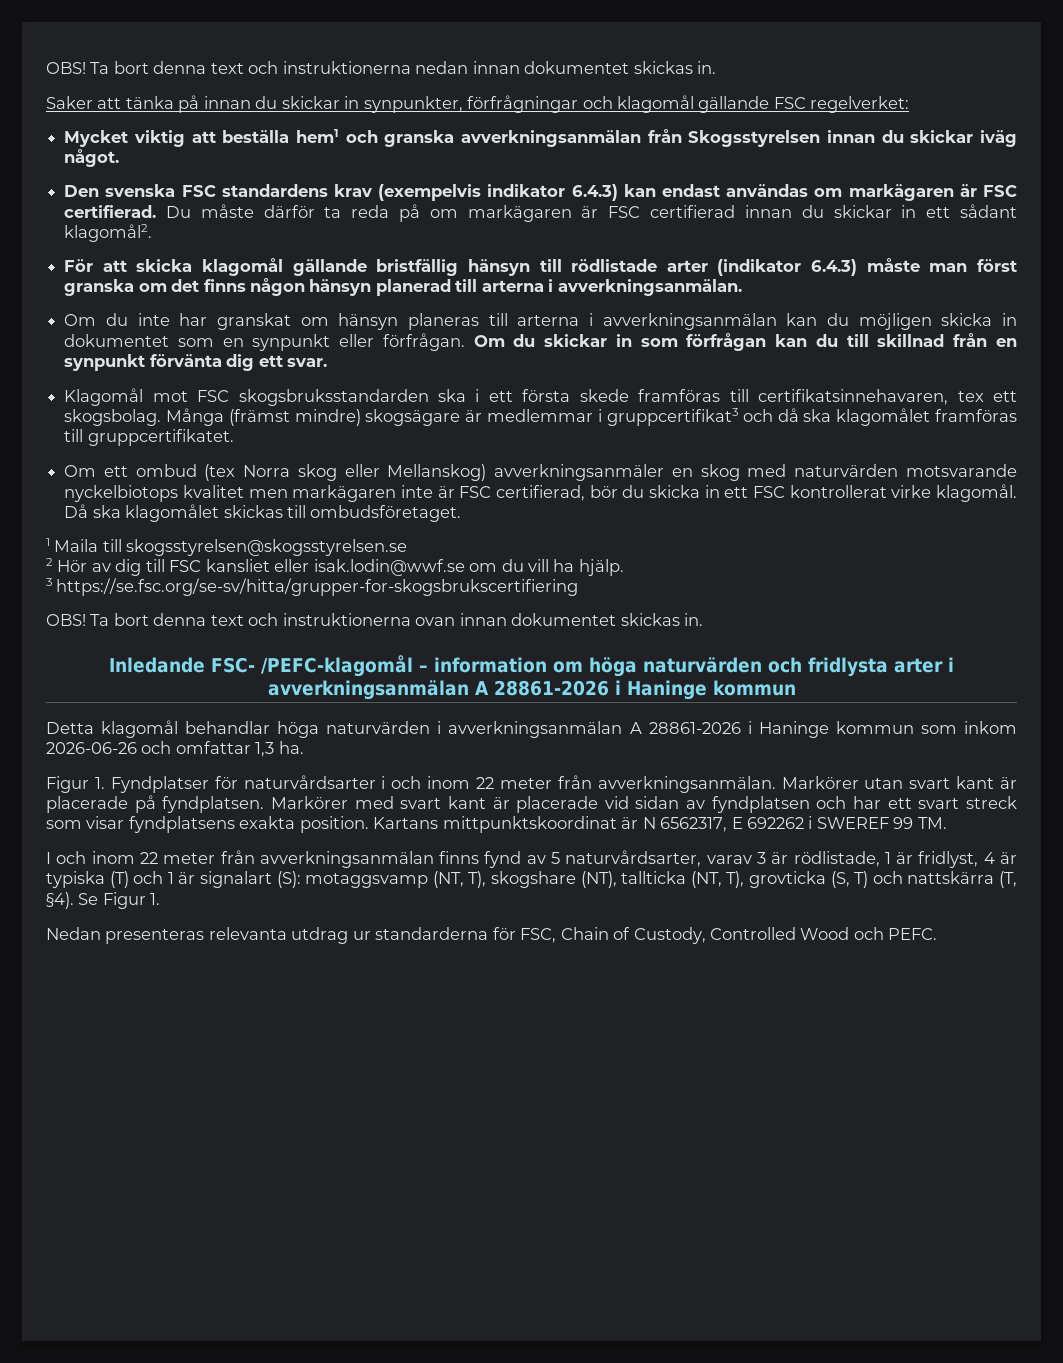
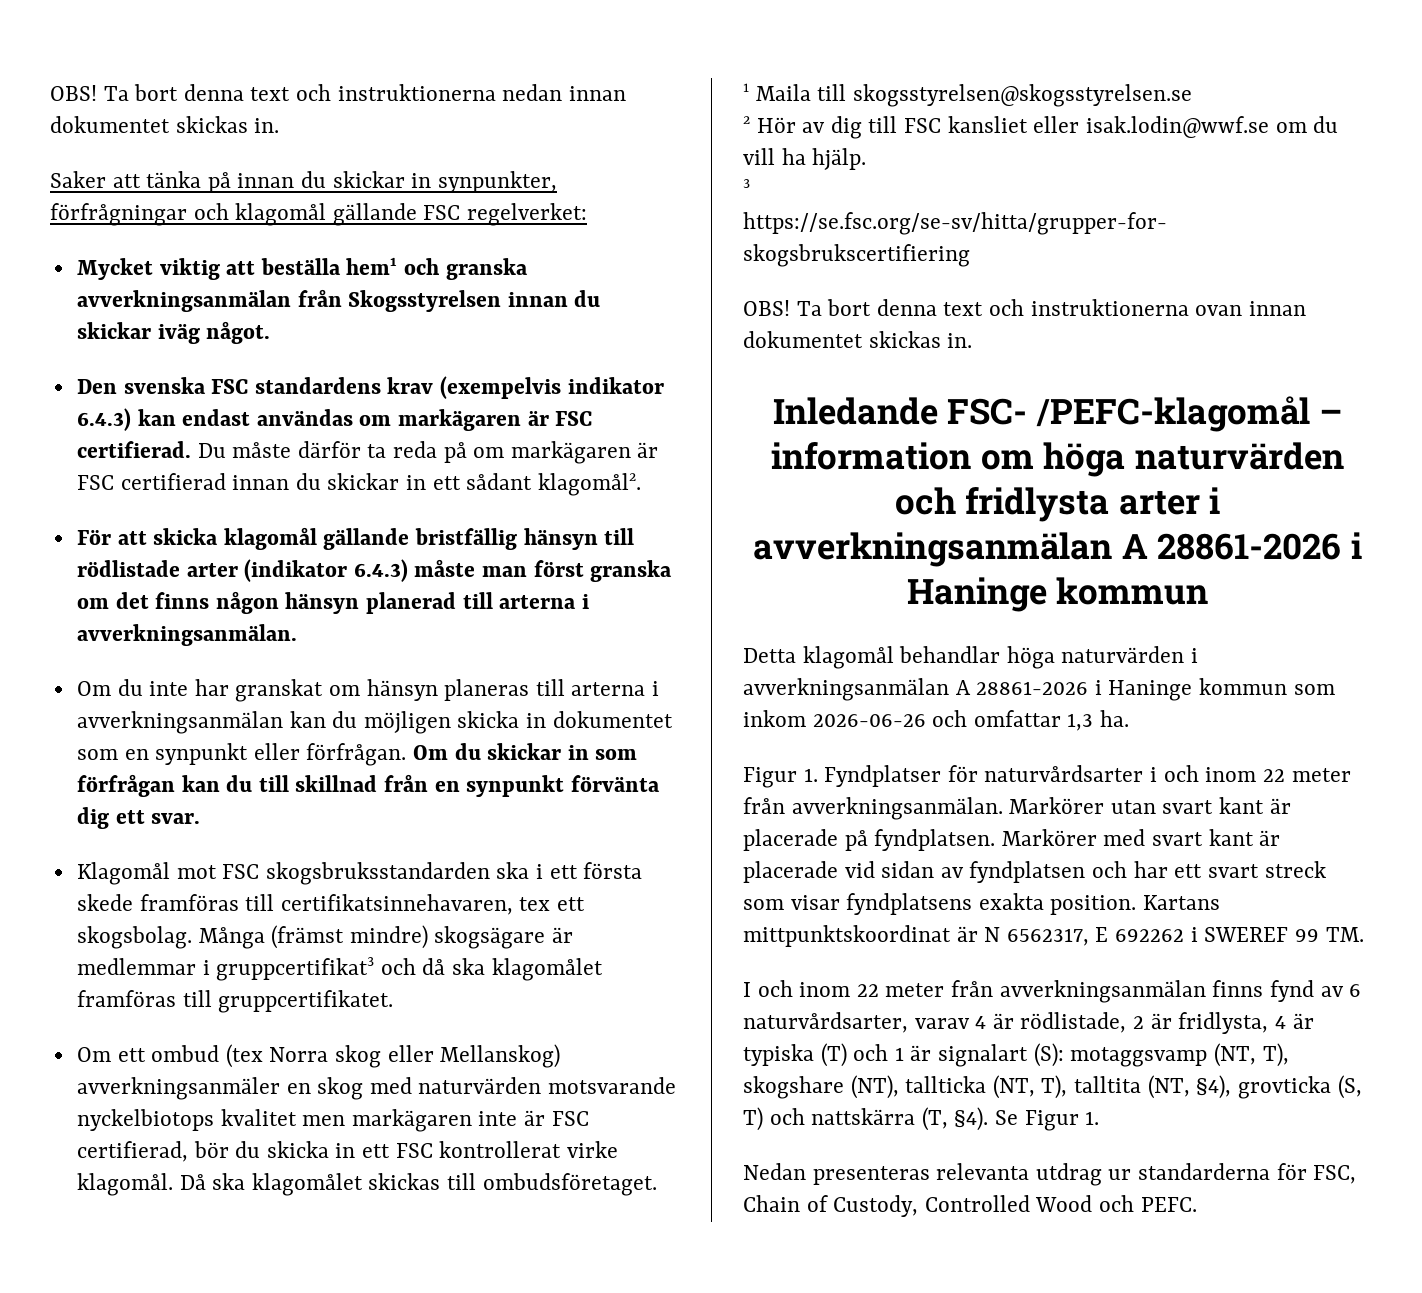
[551,852,560,864] 5 -> [1349,984,1362,997] 6
[756,852,766,864] 3 -> [975,1016,987,1029] 4
[884,851,979,868] 1 är fridlyst, -> [1133,1012,1269,1034] 2 är fridlysta,
(745, 879) none -> [1074,1075,1232,1099] talltita (NT, §4),

